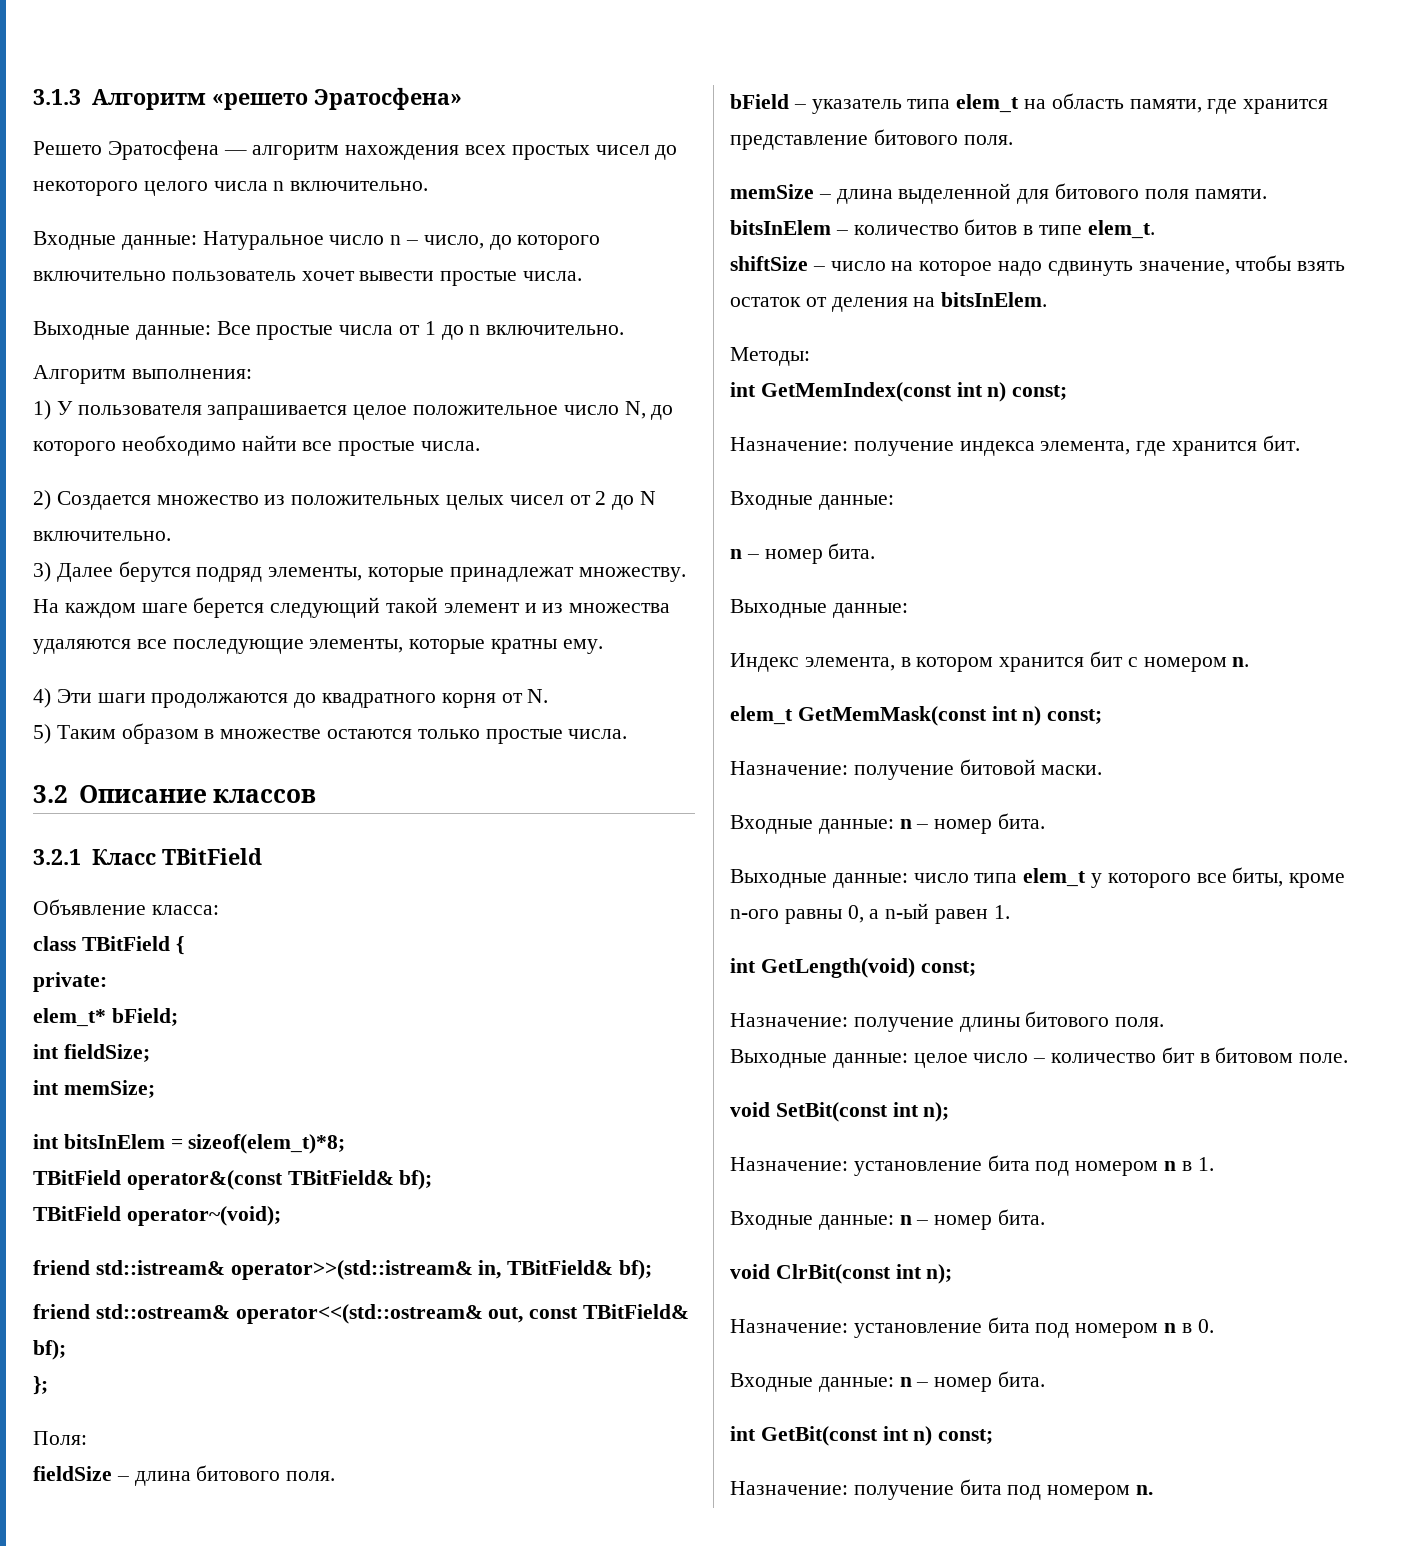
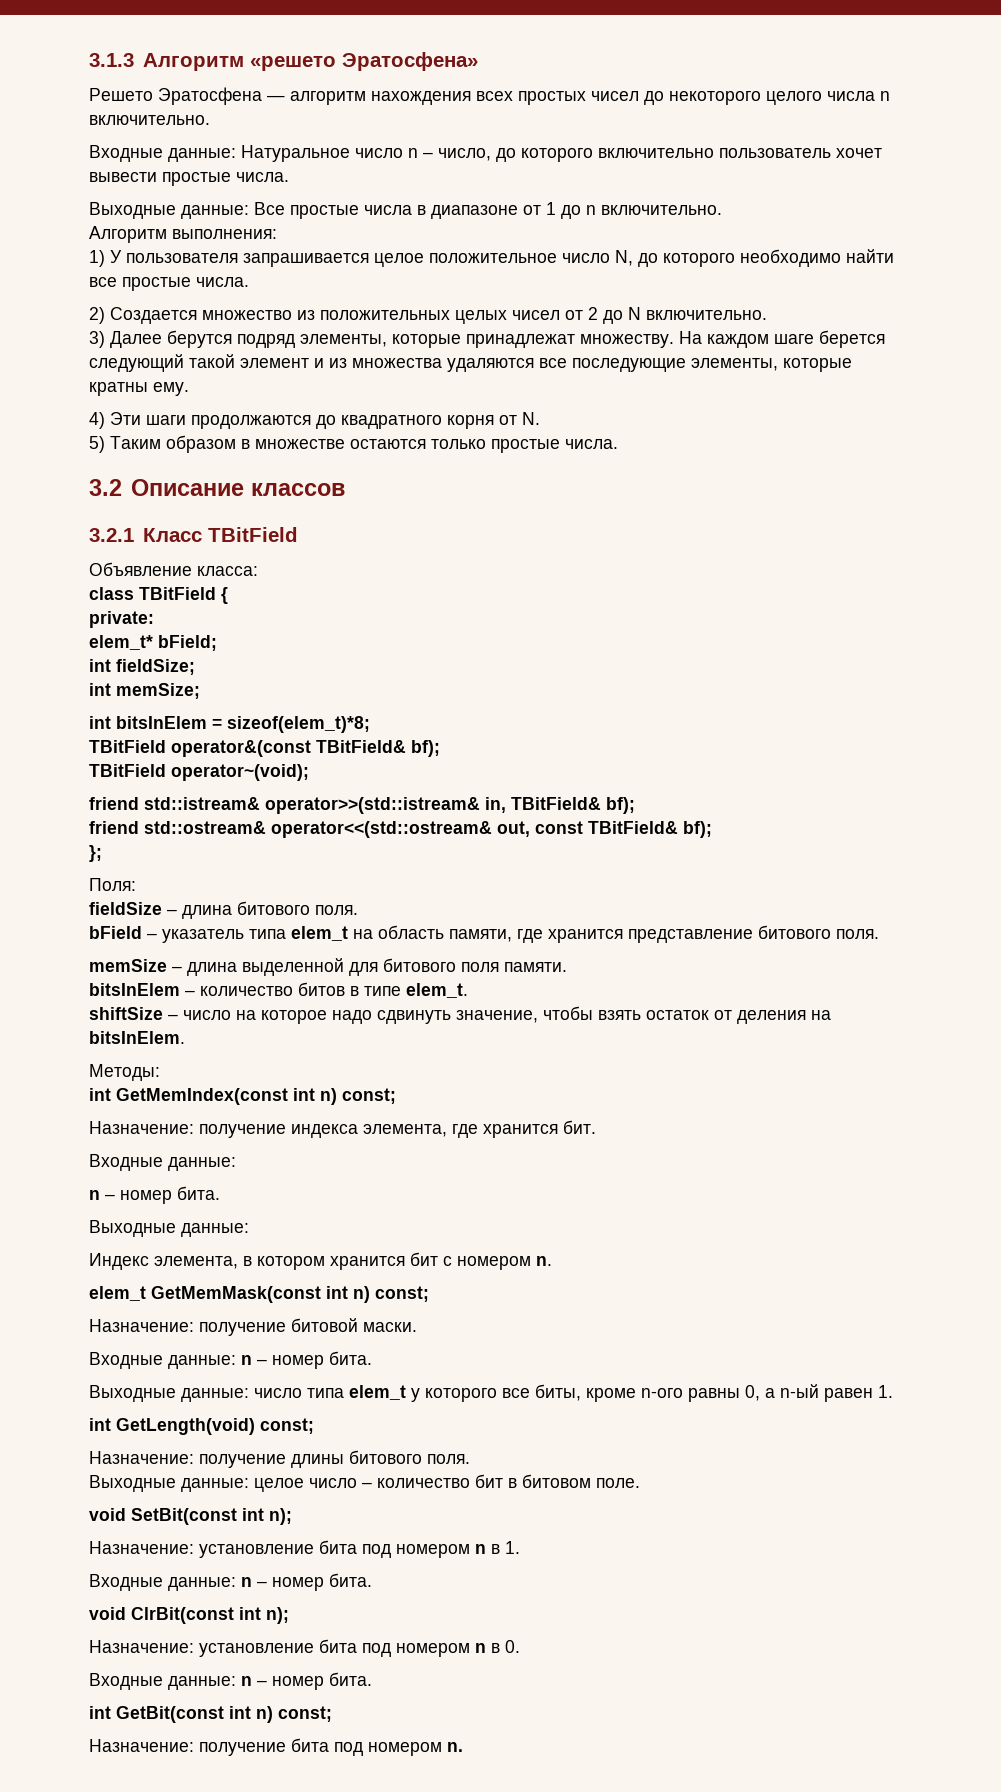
(394, 330) none -> [417,205,518,219] в диапазоне

